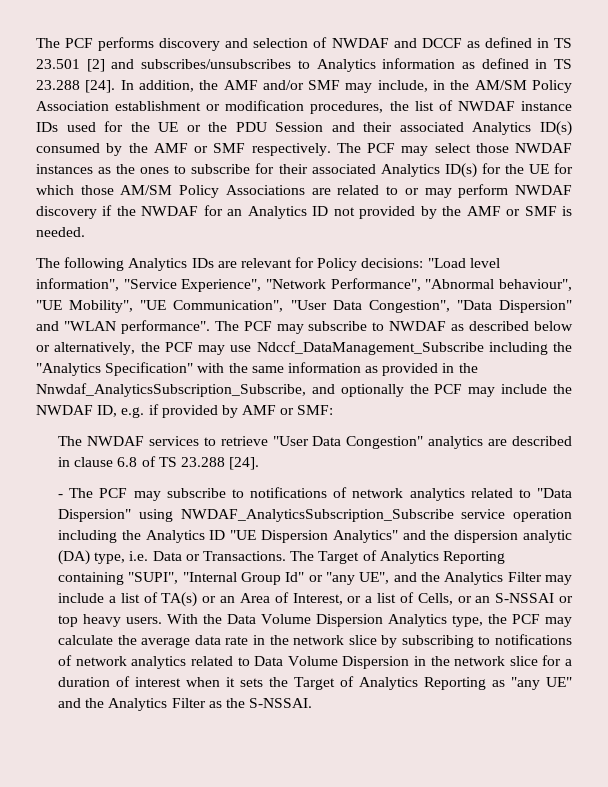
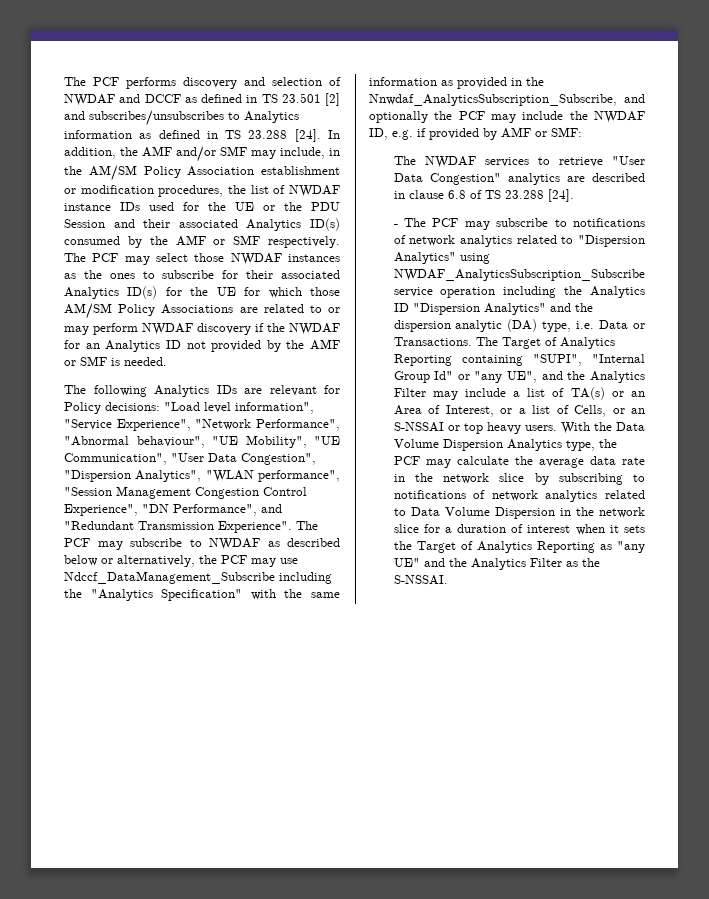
[456,300,572,313] [36,320,210,334] "Data Dispersion" and "WLAN performance". -> [64,470,340,482] [64,486,307,499] [64,504,282,516] [64,521,292,533] "Dispersion Analytics", "WLAN performance", "Session Management Congestion Control Experience", "DN Performance", and "Redundant Transmission Experience".
[537,488,572,498] [58,509,132,522] "Data Dispersion" -> [578,235,645,247] [393,252,456,264] "Dispersion Analytics"
[230,530,329,543] "UE Dispersion -> [412,303,480,315] "Dispersion

